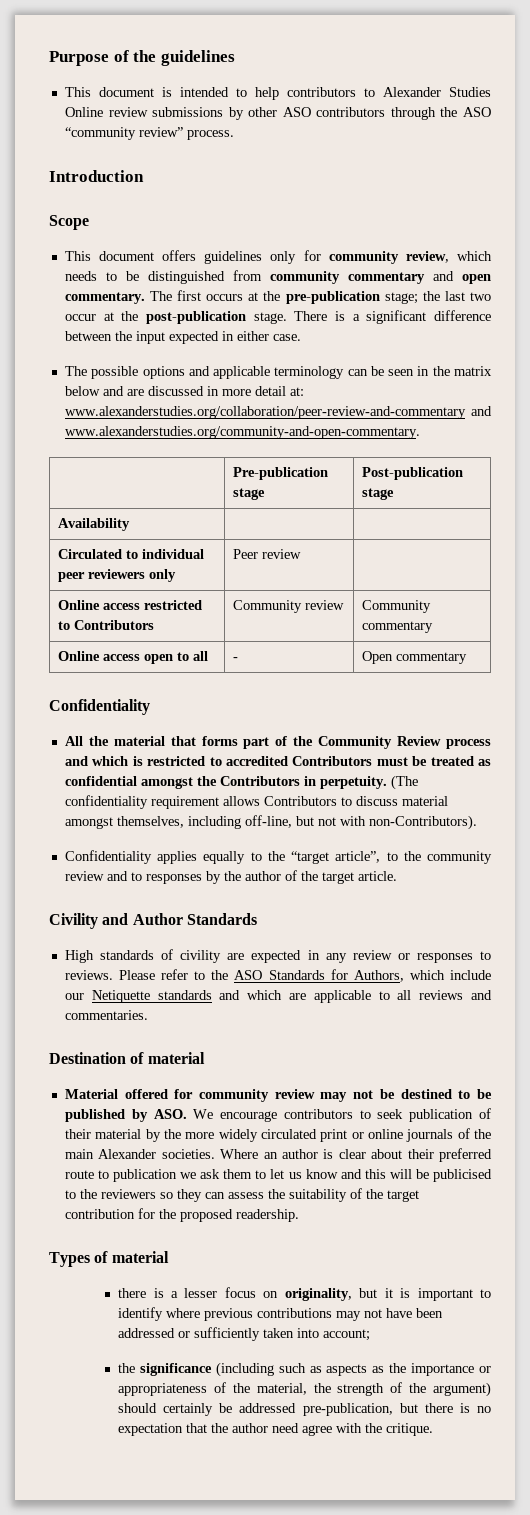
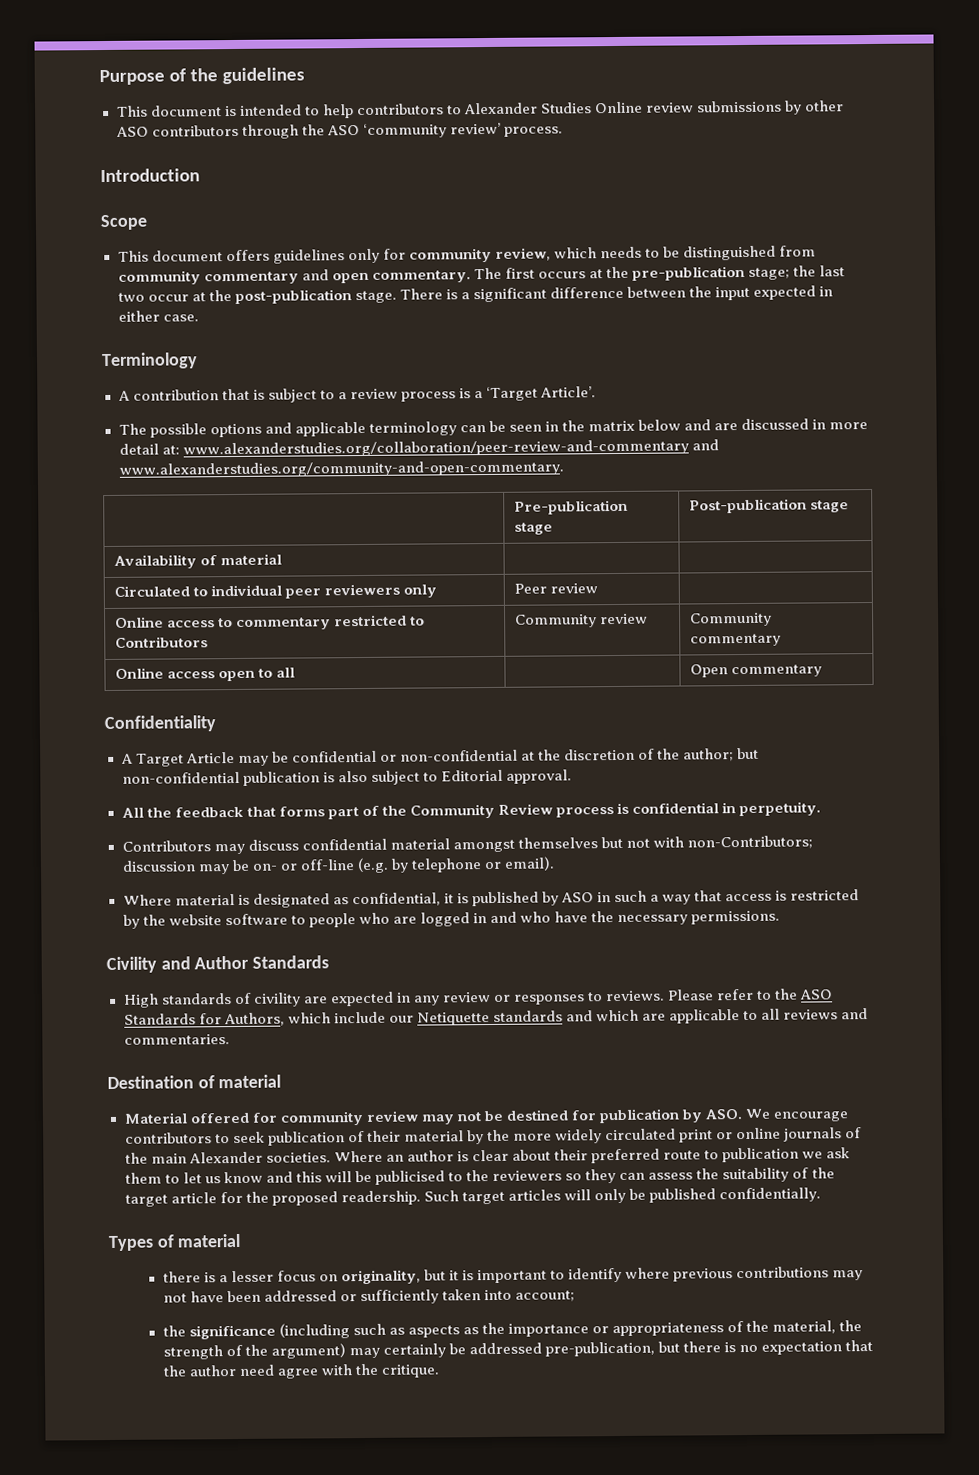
[64,127,183,140] “community review” -> [362,122,501,138] ‘community review’
(301, 337) none -> [101,352,198,370] [117,386,597,403] // Terminology // A contribution that is subject to a review process is a ‘Target Article’.
(131, 524) none -> [199,553,283,566] of material
(141, 606) none -> [218,617,332,630] to commentary
[233,657,239,661] - -> (296, 672) none
(150, 707) none -> [120,747,760,767] [121,769,572,786] // A Target Article may be confidential or non-confidential at the discretion of the author; but non-confidential publication is also subject to Editorial approval.
[113,736,165,746] material -> [174,806,244,818] feedback
[64,756,491,766] [64,775,418,790] [64,795,448,809] [64,815,477,830] [64,850,492,864] [64,870,397,884] and which is restricted to accredited Contributors must be treated as confidential amongst the Contributors in perpetuity. (The confidentiality requirement allows Contributors to discuss material amongst themselves, including off-line, but not with non-Contributors). // Confidentiality applies equally to the “target article”, to the community review and to responses by the author of the target article. -> [617,801,822,817] [121,835,813,855] [121,856,556,875] [122,889,860,908] [122,910,781,929] is confidential in perpetuity. // Contributors may discuss confidential material amongst themselves but not with non-Contributors; discussion may be on- or off-line (e.g. by telephone or email). // Where material is designated as confidential, it is published by ASO in such a way that access is restricted by the website software to people who are logged in and who have the necessary permissions.
[458,1089,492,1099] [64,1109,125,1122] to be published -> [570,1108,681,1124] for publication
[64,1209,135,1219] contribution -> [170,1192,217,1204] article
(299, 1215) none -> [423,1187,822,1205] Such target articles will only be published confidentially.
[118,1403,158,1413] should -> [348,1347,380,1359] may

